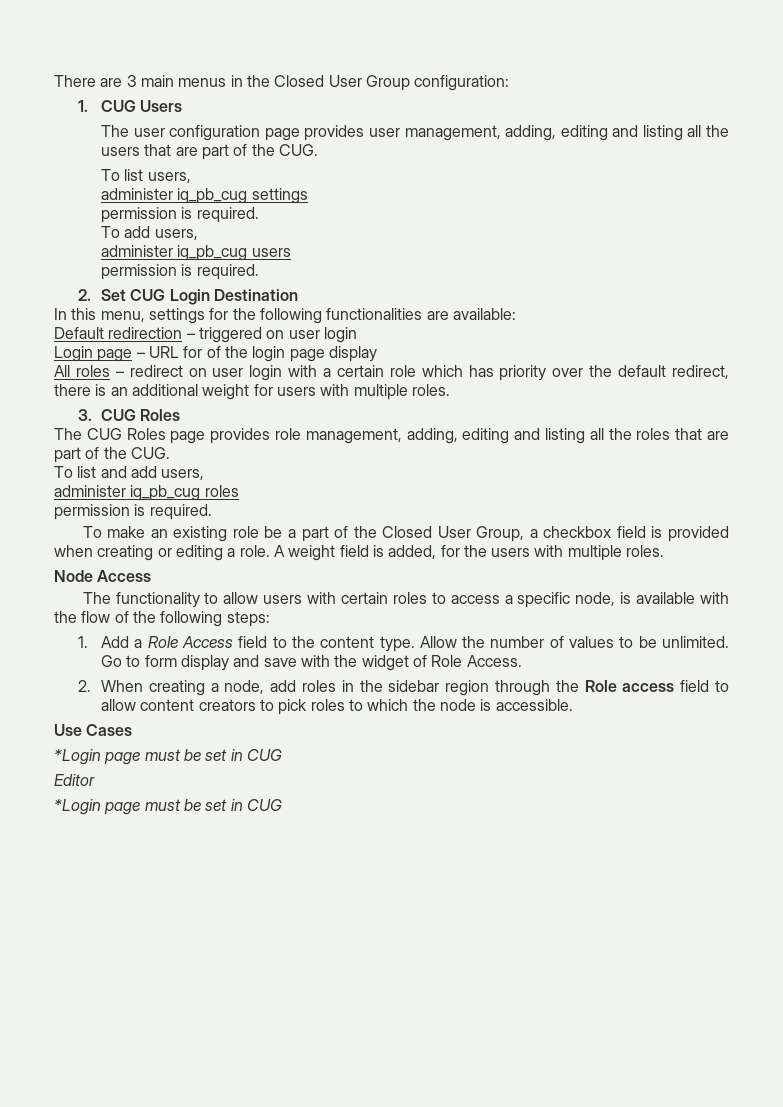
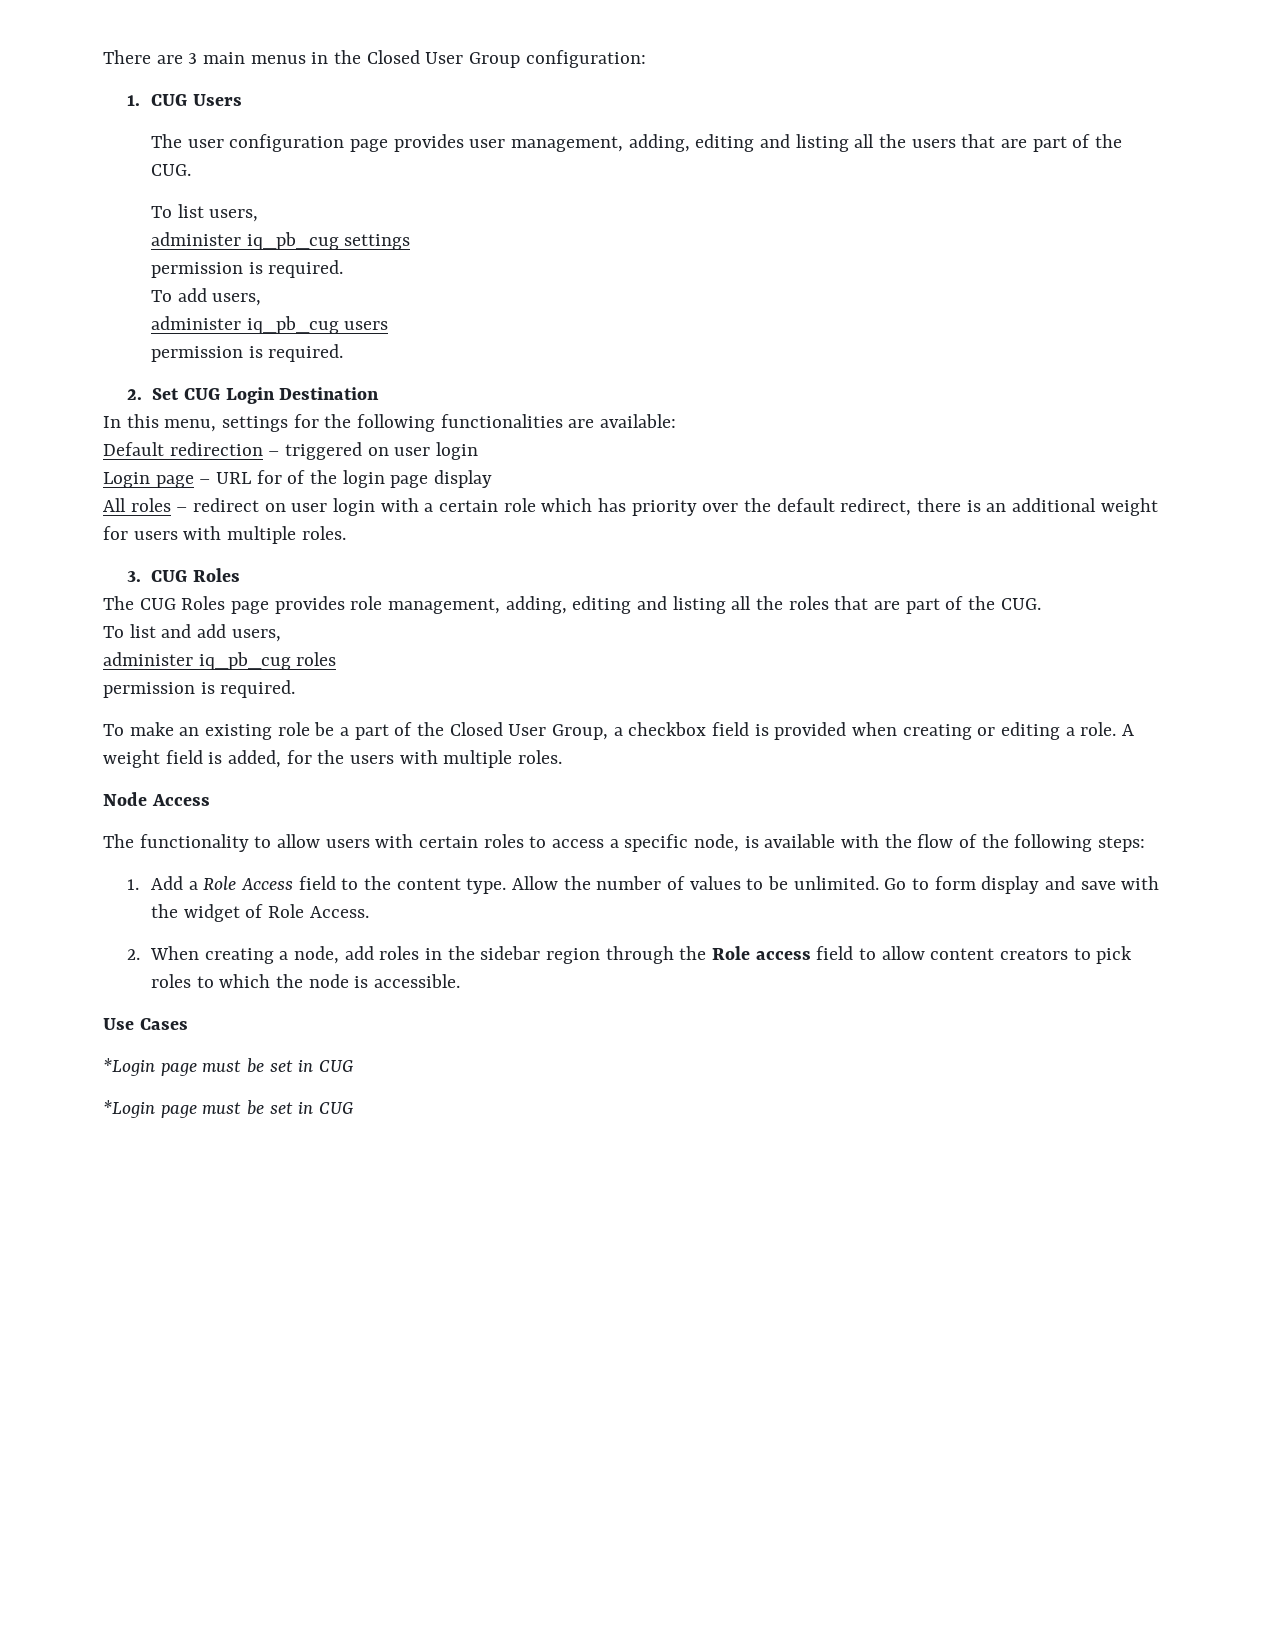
[54,774,95,786] // Editor -> (354, 1066) none

